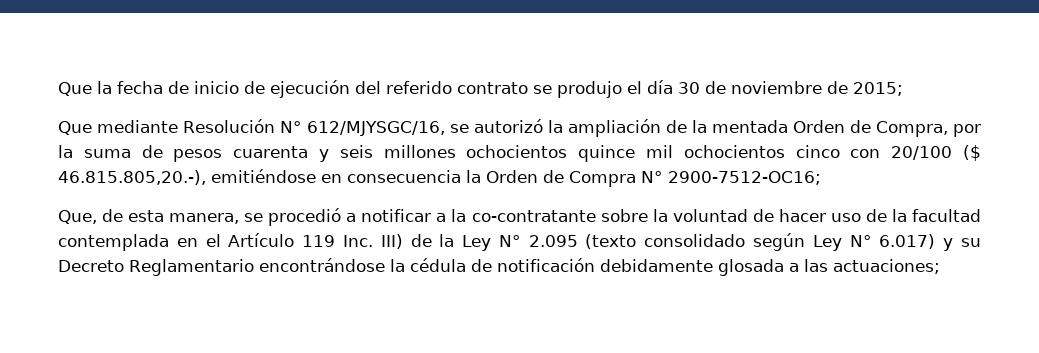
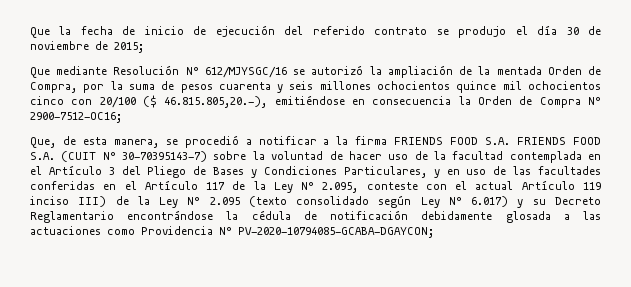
[307,121,445,136] 612/MJYSGC/16, -> [204,66,287,78] 612/MJYSGC/16
[471,210,596,222] co-contratante -> [355,136,601,145] [30,151,208,162] firma FRIENDS FOOD S.A. FRIENDS FOOD S.A. (CUIT N° 30-70395143-7)
[302,235,373,247] 119 Inc. -> [108,166,602,178] [30,180,601,193] [30,196,69,205] 3 del Pliego de Bases y Condiciones Particulares, y en uso de las facultades conferidas en el Artículo 117 de la Ley N° 2.095, conteste con el actual Artículo 119 inciso
[833,259,940,274] actuaciones; -> [30,226,434,238] actuaciones como Providencia N° PV-2020-10794085-GCABA-DGAYCON;

